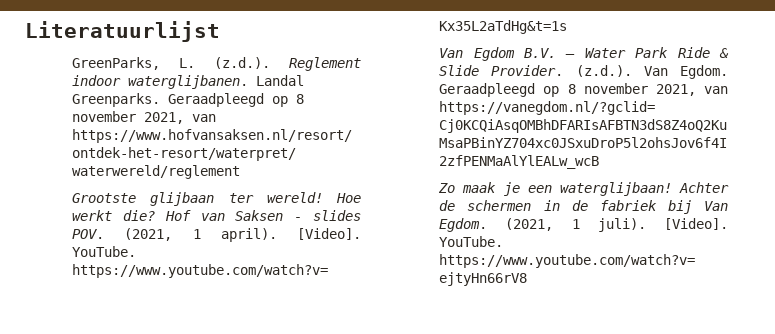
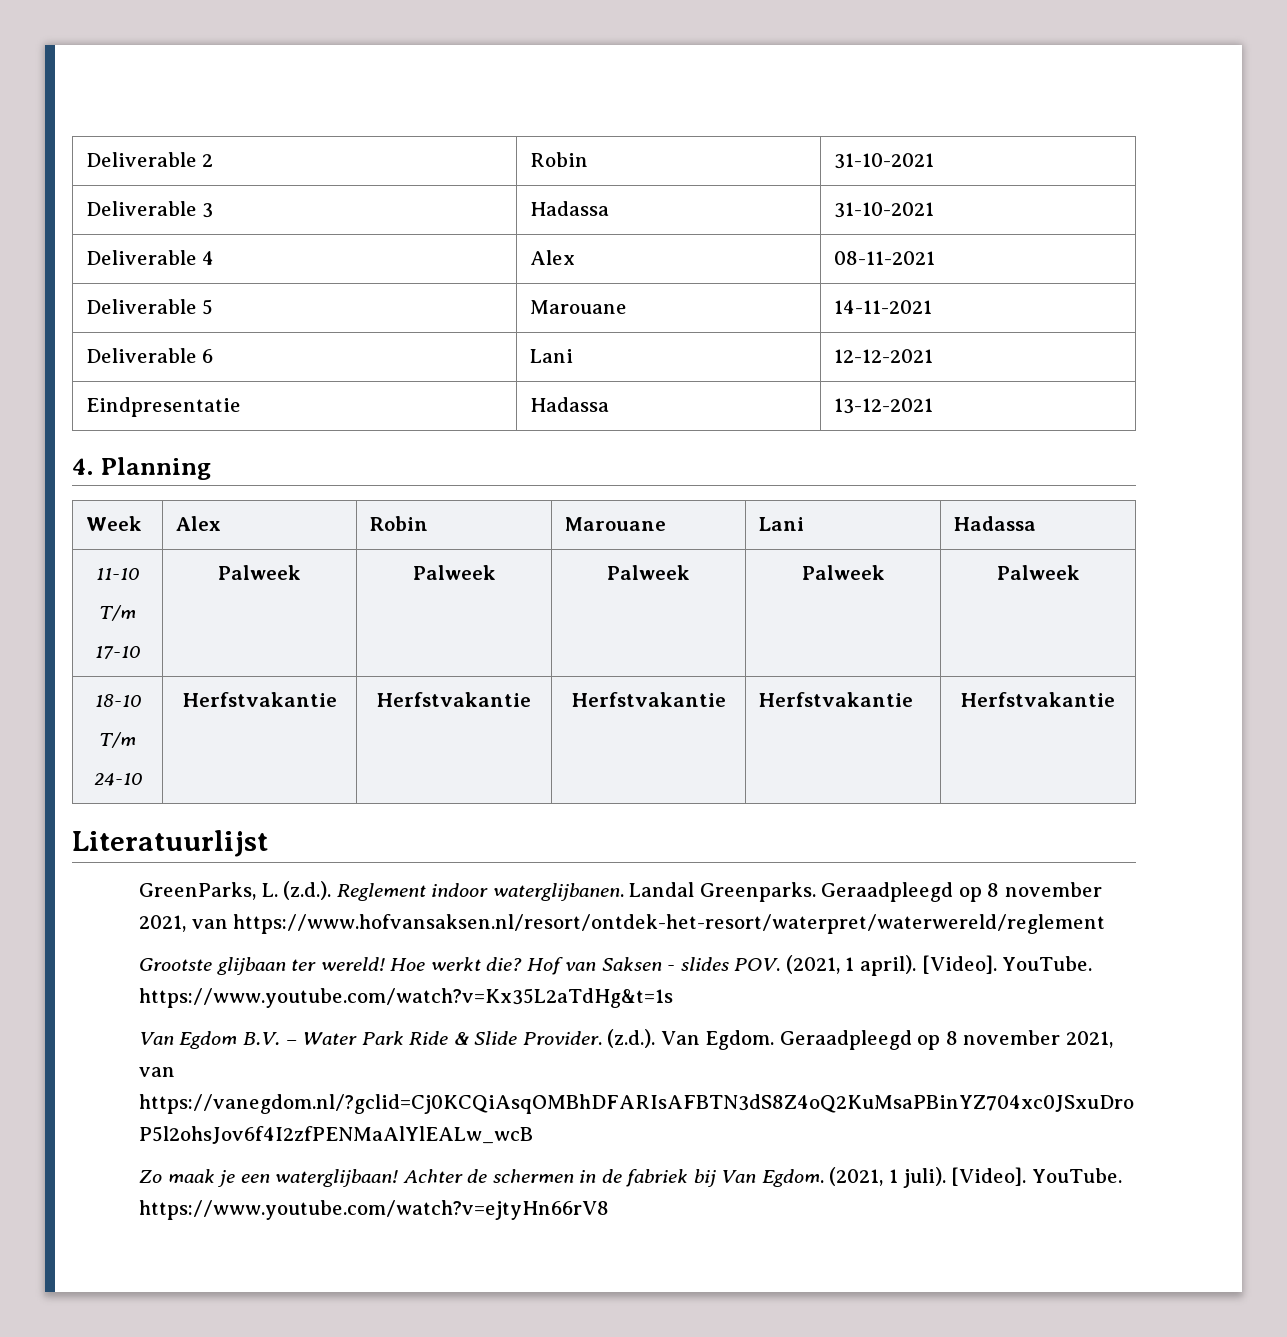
(25, 31) none -> [85,152,214,167] [529,152,588,167] [833,153,934,169] [85,201,214,218] [529,201,609,216] [833,202,934,218] [85,250,215,265] [529,250,575,265] [833,251,935,265] [85,299,214,315] [529,300,627,314] [833,300,932,314] [85,348,214,363] [529,349,573,363] [833,349,933,363] [85,397,241,417] [529,397,609,412] [833,398,933,414] [72,457,211,480] [85,516,142,531] [175,516,221,531] [369,516,428,531] [564,517,666,531] [758,517,804,531] [953,516,1036,531] [96,568,139,580] [99,605,136,621] [95,646,140,659] [218,565,301,580] [412,565,496,580] [606,565,690,580] [801,565,885,580] [996,565,1080,580] [94,694,141,707] [99,732,136,748] [93,773,142,786] [182,692,337,707] [377,692,531,707] [571,692,726,707] [758,692,913,707] [960,692,1115,707] Deliverable 2 | Robin | 31-10-2021 // Deliverable 3 | Hadassa | 31-10-2021 // Deliverable 4 | Alex | 08-11-2021 // Deliverable 5 | Marouane | 14-11-2021 // Deliverable 6 | Lani | 12-12-2021 // Eindpresentatie | Hadassa | 13-12-2021 // 4. Planning // Week | Alex | Robin | Marouane | Lani | Hadassa // 11-10 // T/m // 17-10 | Palweek | Palweek | Palweek | Palweek | Palweek // 18-10 // T/m // 24-10 | Herfstvakantie | Herfstvakantie | Herfstvakantie | Herfstvakantie | Herfstvakantie //

